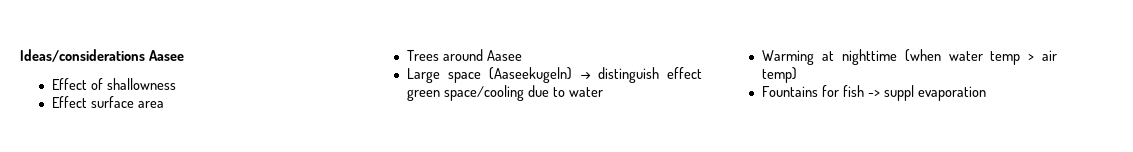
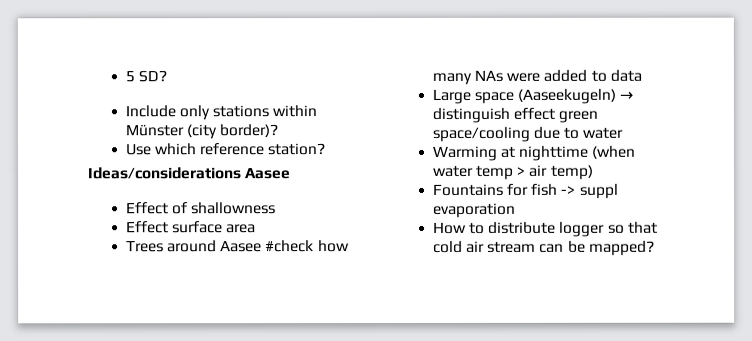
(20, 55) none -> [124,70,168,83] [124,105,318,121] [124,124,279,140] [124,143,326,156] 5 SD? // Include only stations within Münster (city border)? // Use which reference station? //
(523, 55) none -> [265,240,350,253] [431,69,642,85] #check how many NAs were added to data
(987, 93) none -> [432,221,658,237] [432,240,655,256] // How to distribute logger so that cold air stream can be mapped?

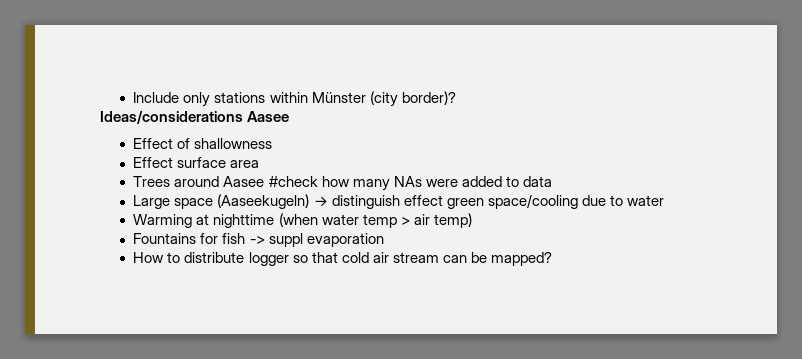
[124,70,168,83] 5 SD? // -> (133, 97) none
[124,143,326,156] // Use which reference station? -> (456, 98) none

